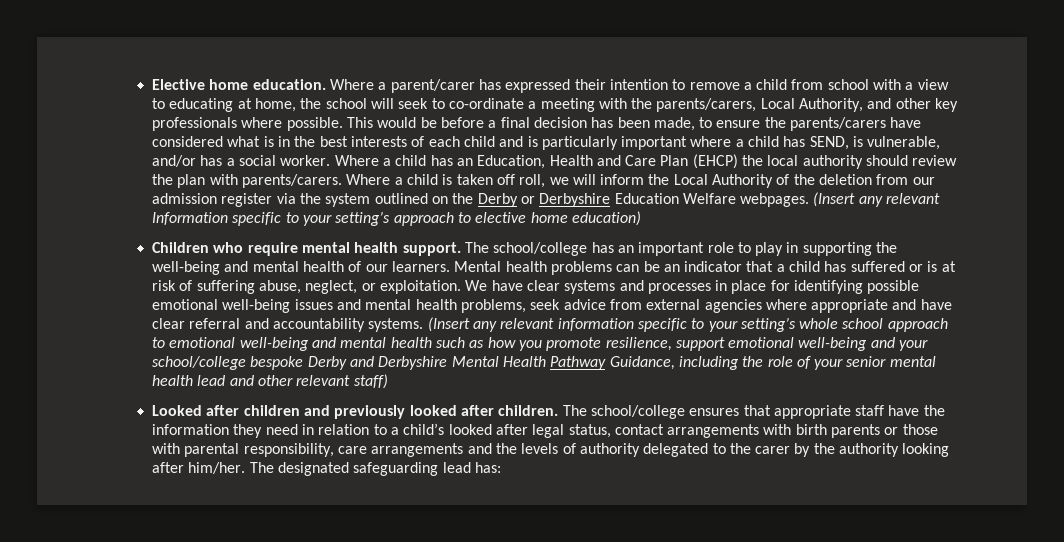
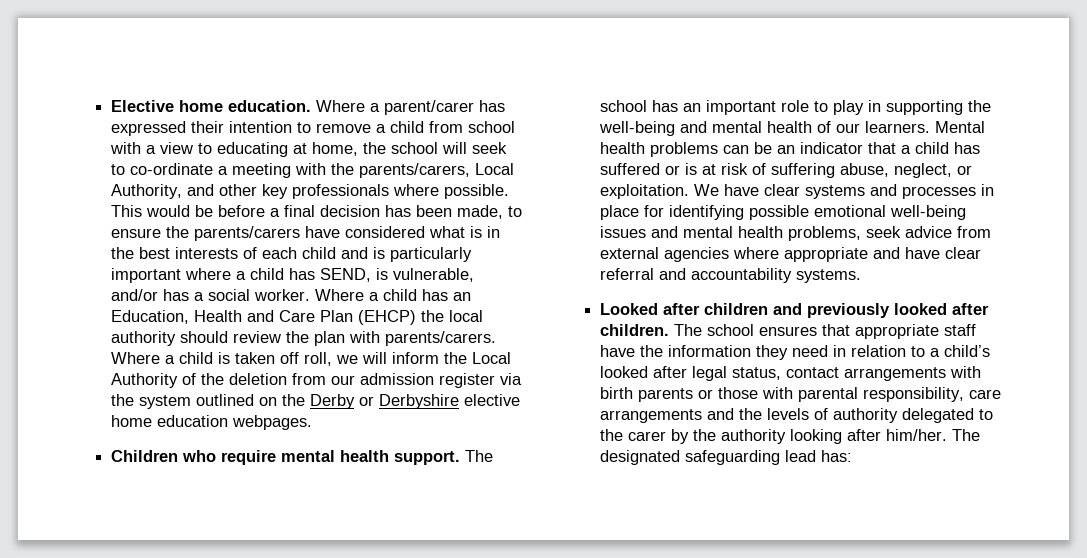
[614,192,941,207] [151,211,641,226] Education Welfare webpages. (Insert any relevant Information specific to your setting’s approach to elective home education) -> [464,394,521,406] [111,415,313,430] elective home education webpages.
[493,242,588,256] school/college -> [600,100,648,112] school
[427,317,948,332] [151,337,929,351] [151,356,936,370] [151,374,388,389] (Insert any relevant information specific to your setting’s whole school approach to emotional well-being and mental health such as how you promote resilience, support emotional well-being and your school/college bespoke Derby and Derbyshire Mental Health Pathway Guidance, including the role of your senior mental health lead and other relevant staff) -> (862, 276) none
[590,405,685,419] school/college -> [707,324,755,336] school

